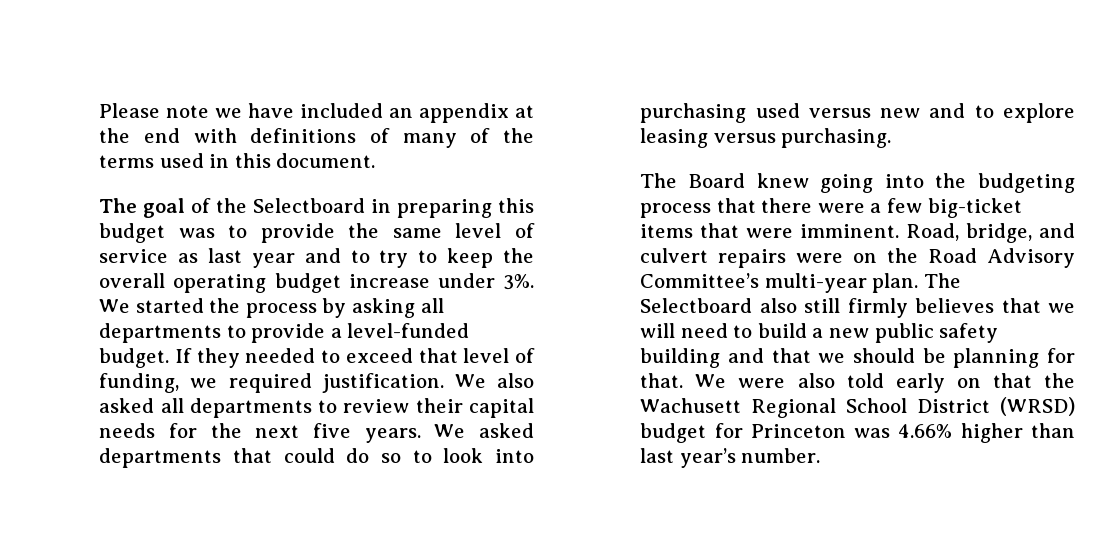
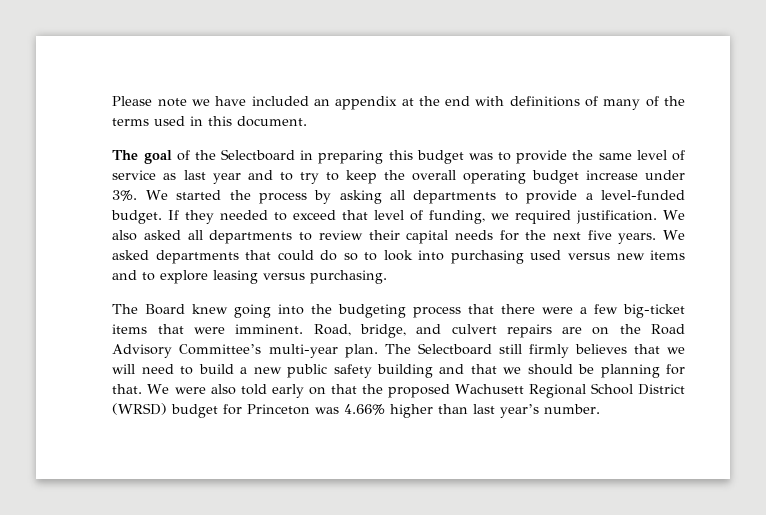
(921, 113) none -> [650,250,685,260] items
[796,253,844,263] were -> [562,327,583,334] are
[759,298,797,313] also -> (492, 349) none
(1075, 380) none -> [387,384,450,398] proposed

